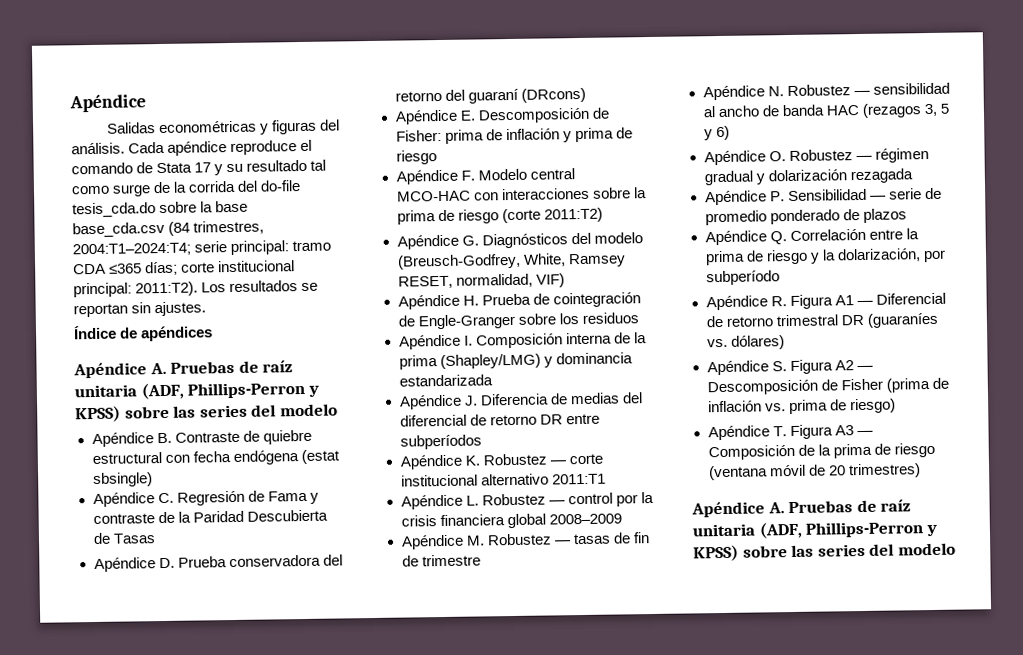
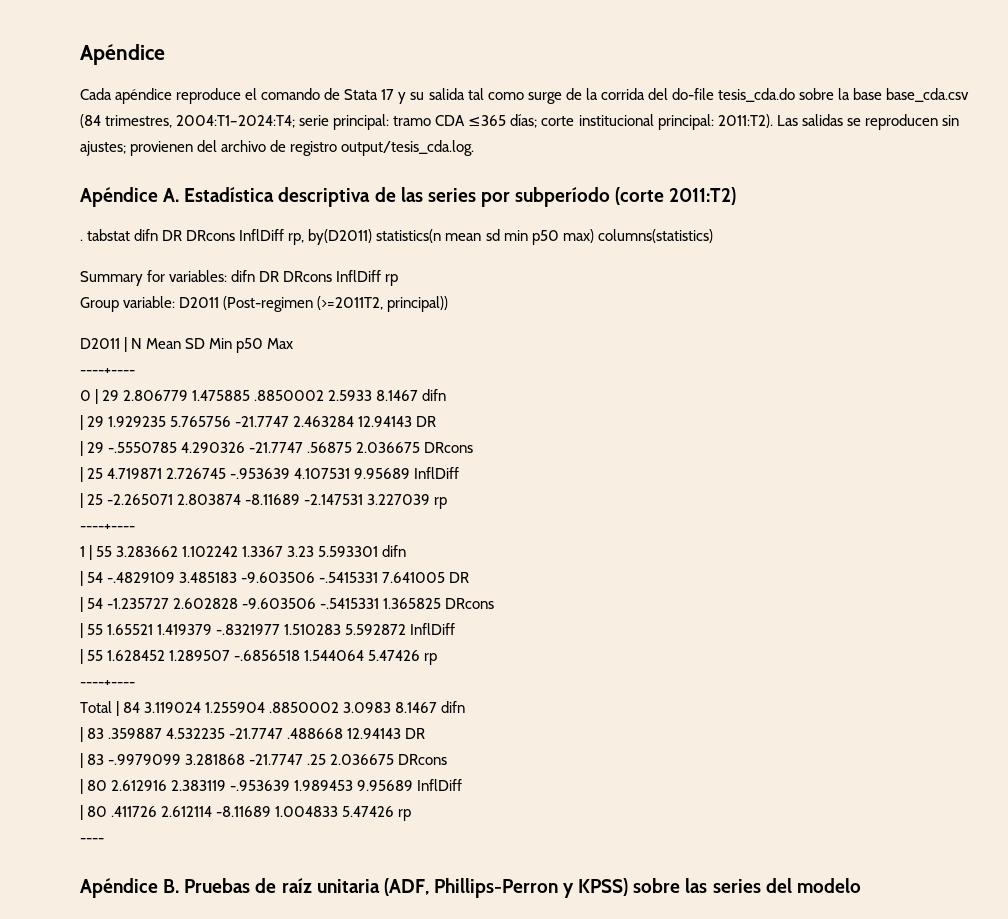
[107,119,341,135] [71,142,125,155] Salidas econométricas y figuras del análisis. -> (165, 54) none
[246,159,308,172] resultado -> [428,88,465,100] salida
[201,280,319,293] [73,301,207,318] [73,325,214,342] [73,362,167,379] Los resultados se reportan sin ajustes. // Índice de apéndices // Apéndice A. -> [776,114,959,130] [80,140,475,156] [80,187,737,207] [80,229,713,245] [80,270,399,286] [80,296,449,312] [80,337,294,353] [80,368,135,375] [80,389,447,404] [80,415,437,430] [80,441,474,456] [80,467,460,482] [80,493,448,509] [80,524,135,531] [80,545,407,560] [80,571,470,586] [80,597,495,612] [80,623,456,638] [80,649,438,665] [80,680,135,687] [80,701,466,716] [80,727,426,742] [80,753,448,768] [80,779,463,794] [80,805,412,821] [80,838,104,843] [80,878,180,898] Las salidas se reproducen sin ajustes; provienen del archivo de registro output/tesis_cda.log. // Apéndice A. Estadística descriptiva de las series por subperíodo (corte 2011:T2) // . tabstat difn DR DRcons InflDiff rp, by(D2011) statistics(n mean sd min p50 max) columns(statistics) // Summary for variables: difn DR DRcons InflDiff rp // Group variable: D2011 (Post-regimen (>=2011T2, principal)) // D2011 | N Mean SD Min p50 Max // ----+---- // 0 | 29 2.806779 1.475885 .8850002 2.5933 8.1467 difn // | 29 1.929235 5.765756 -21.7747 2.463284 12.94143 DR // | 29 -.5550785 4.290326 -21.7747 .56875 2.036675 DRcons // | 25 4.719871 2.726745 -.953639 4.107531 9.95689 InflDiff // | 25 -2.265071 2.803874 -8.11689 -2.147531 3.227039 rp // ----+---- // 1 | 55 3.283662 1.102242 1.3367 3.23 5.593301 difn // | 54 -.4829109 3.485183 -9.603506 -.5415331 7.641005 DR // | 54 -1.235727 2.602828 -9.603506 -.5415331 1.365825 DRcons // | 55 1.65521 1.419379 -.8321977 1.510283 5.592872 InflDiff // | 55 1.628452 1.289507 -.6856518 1.544064 5.47426 rp // ----+---- // Total | 84 3.119024 1.255904 .8850002 3.0983 8.1467 difn // | 83 .359887 4.532235 -21.7747 .488668 12.94143 DR // | 83 -.9979099 3.281868 -21.7747 .25 2.036675 DRcons // | 80 2.612916 2.383119 -.953639 1.989453 9.95689 InflDiff // | 80 .411726 2.612114 -8.11689 1.004833 5.47426 rp // ---- // Apéndice B.
[91,429,312,448] [91,449,340,466] [92,472,153,488] [92,490,319,508] [92,509,328,525] [92,532,156,545] [93,554,343,573] [394,87,586,104] [394,107,610,125] [395,127,633,144] [395,150,437,165] [395,168,575,185] [396,187,647,202] [396,207,603,225] [396,232,643,250] [396,253,626,270] [397,273,565,289] [397,292,641,310] [397,312,639,330] [398,332,647,350] [398,352,633,370] [398,374,493,387] [398,392,643,410] [399,413,600,427] [399,434,482,450] [399,453,603,470] [400,473,606,487] [400,491,654,510] [400,513,622,529] [400,532,650,550] [401,554,481,567] [702,82,950,101] [702,103,949,118] [703,125,730,141] [703,148,929,166] [703,168,913,186] [704,187,942,206] [704,208,907,226] [704,228,919,246] [704,248,946,266] [705,270,780,286] [705,292,946,311] [705,312,939,328] [706,335,785,350] [706,359,873,376] [706,377,949,396] [707,398,896,415] [707,424,873,441] [707,442,935,461] [708,463,921,481] [691,499,912,518] [692,521,938,539] [693,542,956,562] // Apéndice B. Contraste de quiebre estructural con fecha endógena (estat sbsingle) // Apéndice C. Regresión de Fama y contraste de la Paridad Descubierta de Tasas // Apéndice D. Prueba conservadora del retorno del guaraní (DRcons) // Apéndice E. Descomposición de Fisher: prima de inflación y prima de riesgo // Apéndice F. Modelo central MCO-HAC con interacciones sobre la prima de riesgo (corte 2011:T2) // Apéndice G. Diagnósticos del modelo (Breusch-Godfrey, White, Ramsey RESET, normalidad, VIF) // Apéndice H. Prueba de cointegración de Engle-Granger sobre los residuos // Apéndice I. Composición interna de la prima (Shapley/LMG) y dominancia estandarizada // Apéndice J. Diferencia de medias del diferencial de retorno DR entre subperíodos // Apéndice K. Robustez — corte institucional alternativo 2011:T1 // Apéndice L. Robustez — control por la crisis financiera global 2008–2009 // Apéndice M. Robustez — tasas de fin de trimestre // Apéndice N. Robustez — sensibilidad al ancho de banda HAC (rezagos 3, 5 y 6) // Apéndice O. Robustez — régimen gradual y dolarización rezagada // Apéndice P. Sensibilidad — serie de promedio ponderado de plazos // Apéndice Q. Correlación entre la prima de riesgo y la dolarización, por subperíodo // Apéndice R. Figura A1 — Diferencial de retorno trimestral DR (guaraníes vs. dólares) // Apéndice S. Figura A2 — Descomposición de Fisher (prima de inflación vs. prima de riesgo) // Apéndice T. Figura A3 — Composición de la prima de riesgo (ventana móvil de 20 trimestres) // Apéndice A. Pruebas de raíz unitaria (ADF, Phillips-Perron y KPSS) sobre las series del modelo -> (861, 885) none

